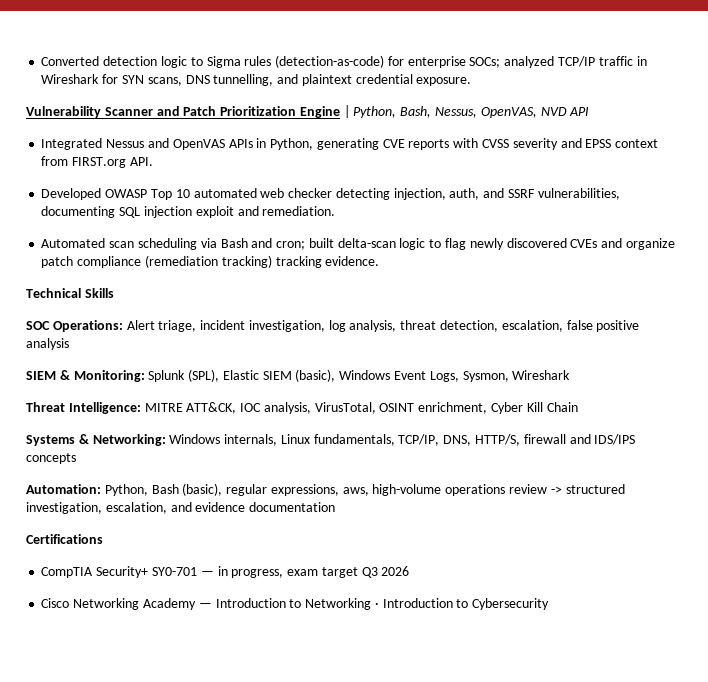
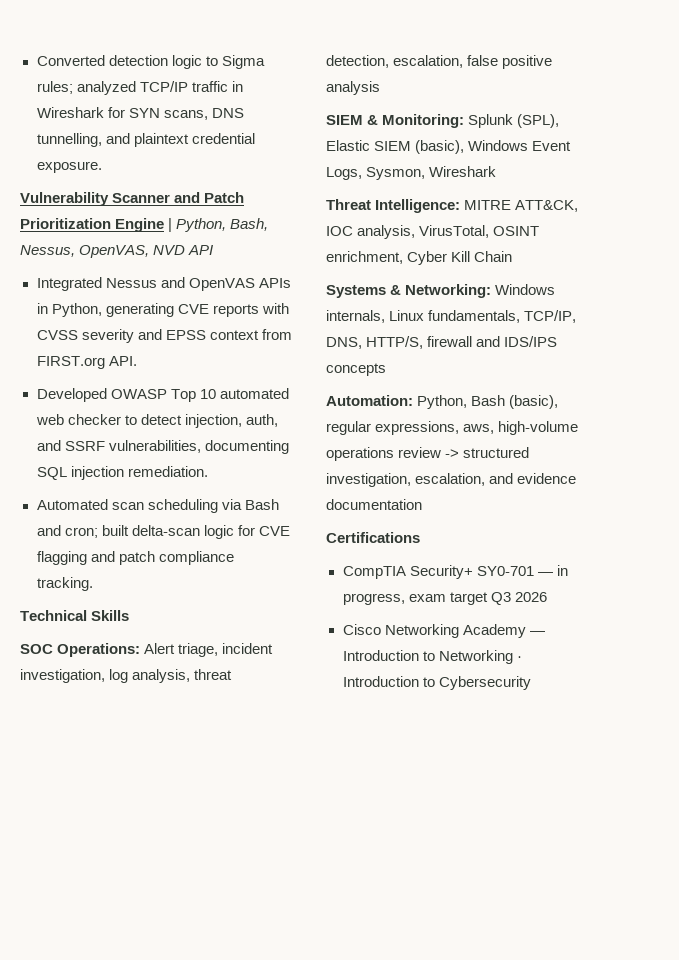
[244,55,501,68] rules (detection-as-code) for enterprise SOCs; -> [36,81,73,94] rules;
[335,188,390,200] detecting -> [124,414,182,425] to detect
[195,206,259,218] exploit and -> (124, 473) none
[429,238,675,250] [41,255,380,268] to flag newly discovered CVEs and organize patch compliance (remediation tracking) tracking evidence. -> [237,525,290,536] [36,551,234,565] [36,577,93,591] for CVE flagging and patch compliance tracking.

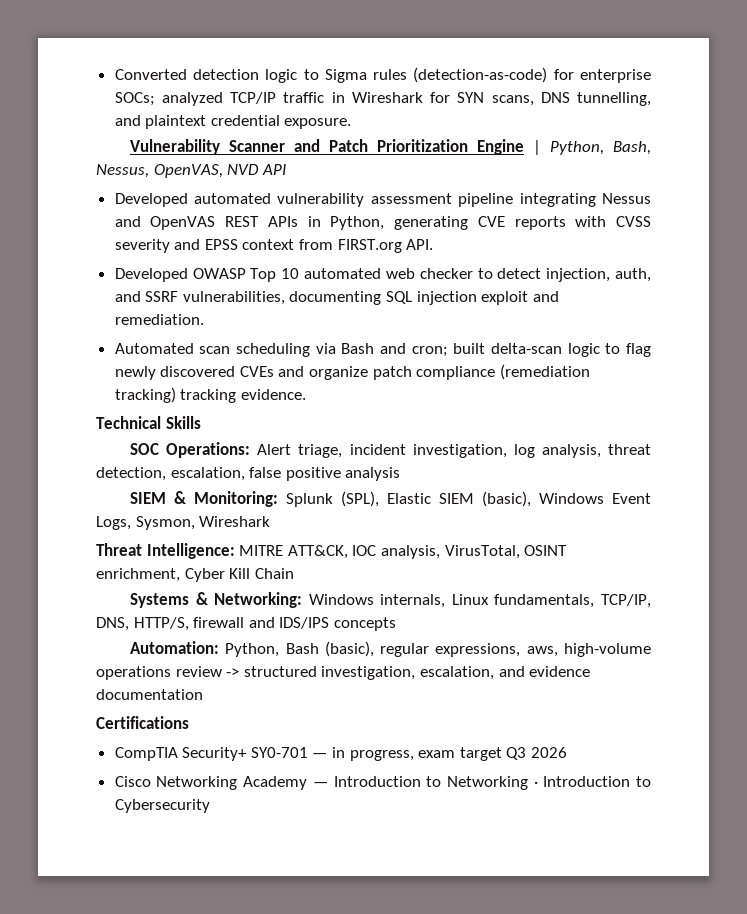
[36,81,73,94] rules; -> [373,67,651,83] [114,92,155,106] rules (detection-as-code) for enterprise SOCs;
[36,277,102,291] Integrated -> [114,193,596,207] Developed automated vulnerability assessment pipeline integrating
(255, 284) none -> [225,216,260,227] REST
(124, 473) none -> [481,291,559,305] exploit and
[237,525,290,536] [36,551,234,565] [36,577,93,591] for CVE flagging and patch compliance tracking. -> [605,343,652,357] [114,364,590,380] [114,387,306,403] to flag newly discovered CVEs and organize patch compliance (remediation tracking) tracking evidence.

